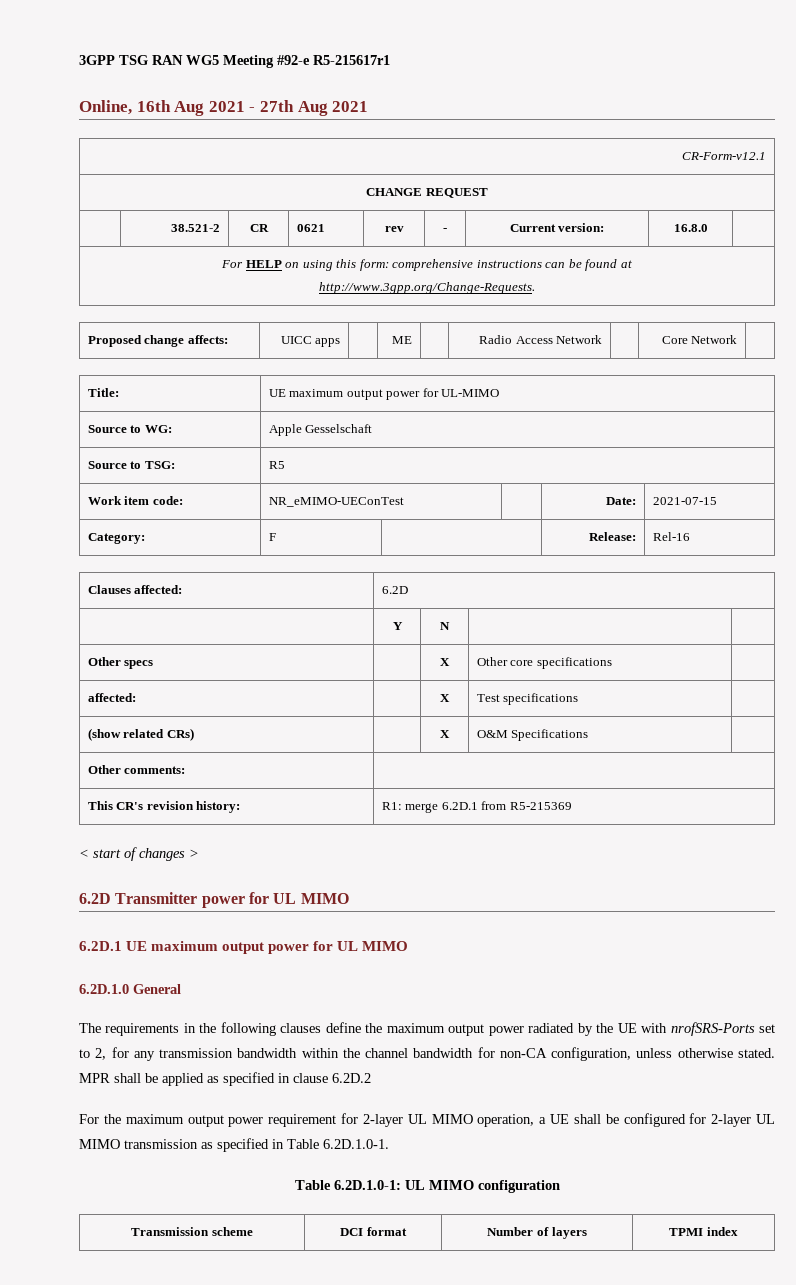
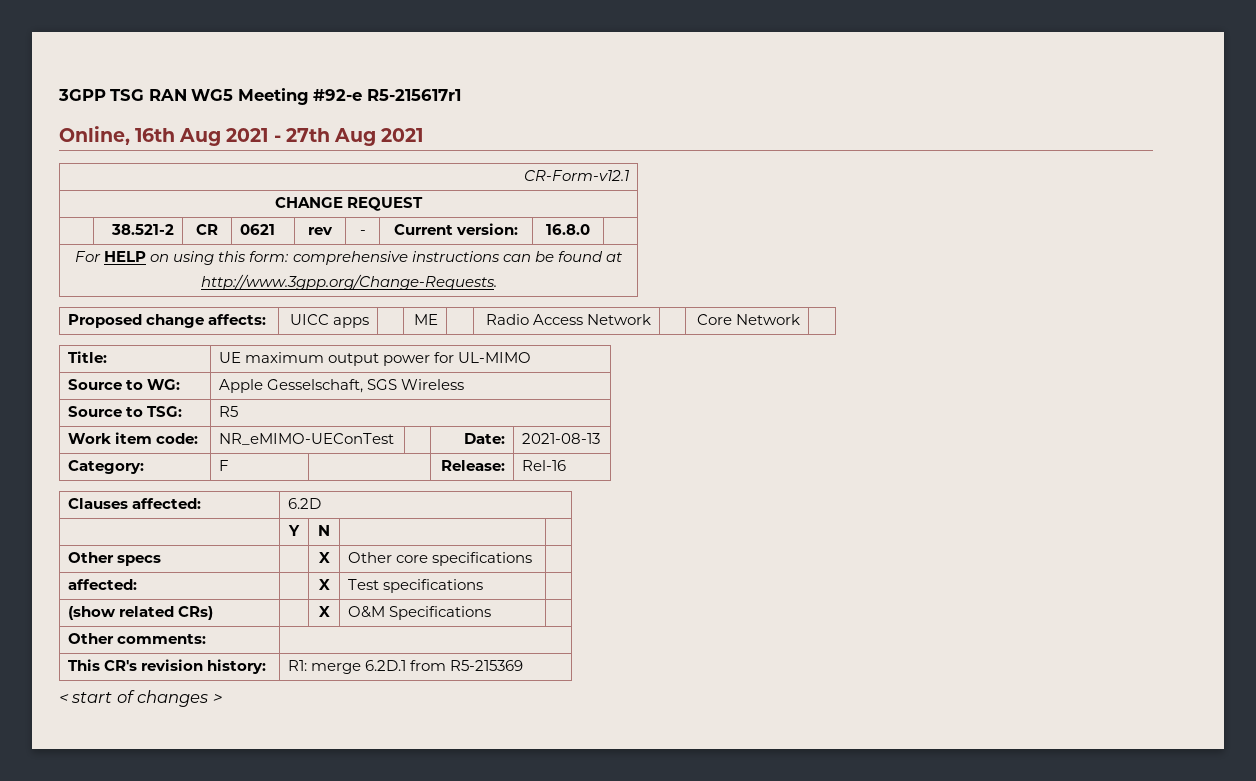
[305,424,373,433] Gesselschaft -> [267,379,465,393] Gesselschaft, SGS Wireless
[652,497,717,505] 2021-07-15 -> [521,433,600,444] 2021-08-13
[79,892,349,908] [79,941,409,954] [79,984,181,994] [79,1022,776,1036] [79,1047,775,1061] [79,1072,371,1086] [79,1113,776,1127] [79,1138,389,1152] [294,1180,560,1193] [131,1227,253,1236] [340,1227,407,1236] [487,1227,587,1239] [669,1227,738,1236] // 6.2D Transmitter power for UL MIMO // 6.2D.1 UE maximum output power for UL MIMO // 6.2D.1.0 General // The requirements in the following clauses define the maximum output power radiated by the UE with nrofSRS-Ports set to 2, for any transmission bandwidth within the channel bandwidth for non-CA configuration, unless otherwise stated. MPR shall be applied as specified in clause 6.2D.2 // For the maximum output power requirement for 2-layer UL MIMO operation, a UE shall be configured for 2-layer UL MIMO transmission as specified in Table 6.2D.1.0-1. // Table 6.2D.1.0-1: UL MIMO configuration // Transmission scheme | DCI format | Number of layers | TPMI index -> (222, 698) none

